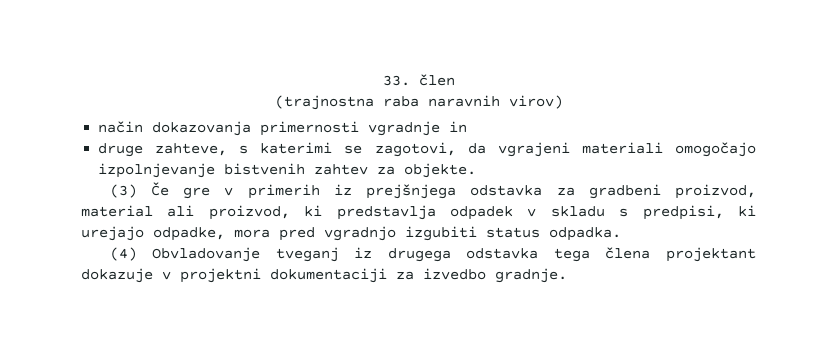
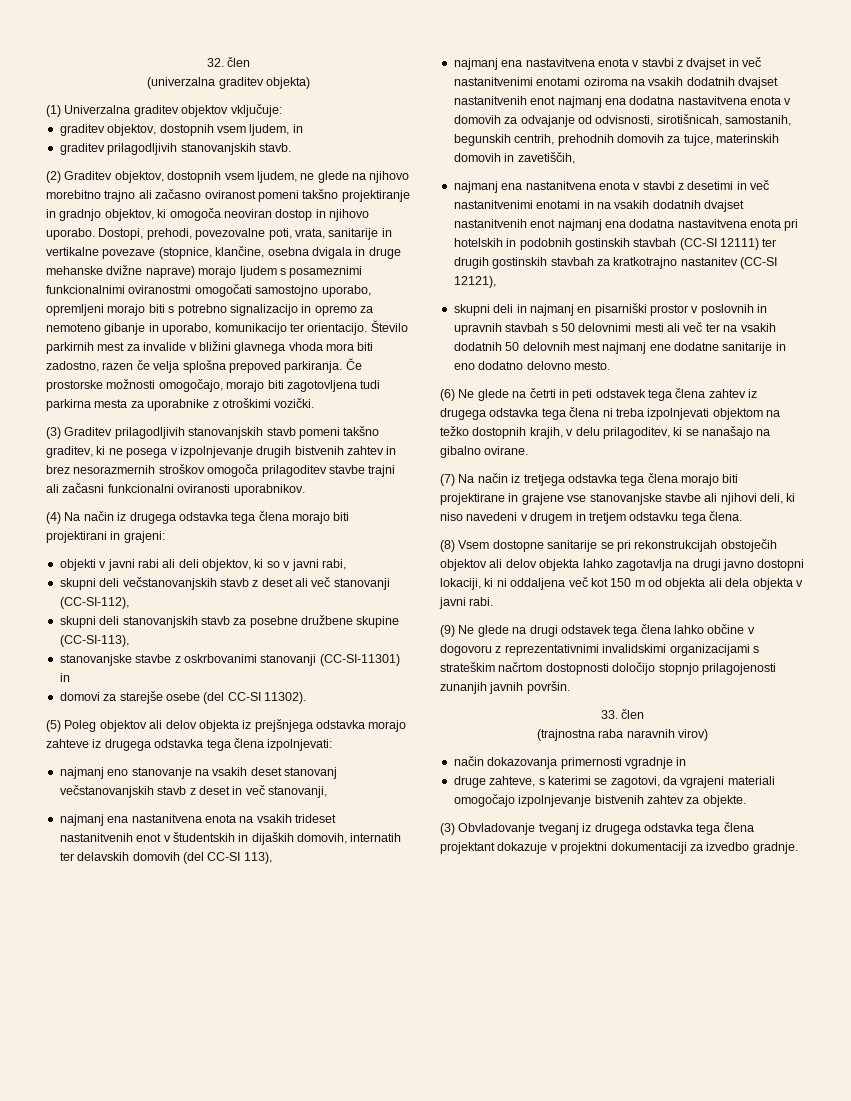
(382, 80) none -> [206,57,251,67] [147,77,310,89] [46,104,282,117] [59,124,303,136] [59,143,291,155] [46,171,410,183] [46,189,410,202] [46,208,369,221] [46,228,392,240] [46,246,401,259] [46,265,363,278] [46,284,371,297] [46,304,373,316] [46,320,408,335] [46,341,374,354] [46,358,362,373] [46,379,381,392] [46,398,315,411] [46,426,380,439] [46,446,397,458] [46,464,396,477] [46,483,305,496] [46,511,350,524] [46,531,165,543] [59,559,346,571] [59,577,390,590] [59,597,129,609] [59,615,400,628] [59,635,129,647] [59,654,400,666] [59,673,70,682] [59,691,306,704] [46,719,407,732] [46,738,333,751] [59,767,337,779] [59,785,327,798] [59,814,336,826] [59,832,402,845] [59,852,272,864] [453,57,762,70] [453,77,778,89] [453,96,792,108] [453,114,791,127] [453,134,779,146] [453,152,575,164] [453,180,770,193] [453,200,744,212] [453,219,799,231] [453,238,777,250] [453,257,777,269] [453,276,496,288] [453,303,768,316] [453,322,776,335] [453,342,786,354] [453,361,610,370] [440,388,758,401] [440,407,780,420] [440,426,771,439] [440,446,529,458] [440,473,739,486] [440,493,796,505] [440,511,742,524] [440,539,777,552] [440,559,805,571] [440,577,803,590] [439,597,494,609] [440,624,755,637] [440,644,759,656] [440,662,776,675] [440,681,570,694] 32. člen // (univerzalna graditev objekta) // (1) Univerzalna graditev objektov vključuje: // graditev objektov, dostopnih vsem ljudem, in // graditev prilagodljivih stanovanjskih stavb. // (2) Graditev objektov, dostopnih vsem ljudem, ne glede na njihovo morebitno trajno ali začasno oviranost pomeni takšno projektiranje in gradnjo objektov, ki omogoča neoviran dostop in njihovo uporabo. Dostopi, prehodi, povezovalne poti, vrata, sanitarije in vertikalne povezave (stopnice, klančine, osebna dvigala in druge mehanske dvižne naprave) morajo ljudem s posameznimi funkcionalnimi oviranostmi omogočati samostojno uporabo, opremljeni morajo biti s potrebno signalizacijo in opremo za nemoteno gibanje in uporabo, komunikacijo ter orientacijo. Število parkirnih mest za invalide v bližini glavnega vhoda mora biti zadostno, razen če velja splošna prepoved parkiranja. Če prostorske možnosti omogočajo, morajo biti zagotovljena tudi parkirna mesta za uporabnike z otroškimi vozički. // (3) Graditev prilagodljivih stanovanjskih stavb pomeni takšno graditev, ki ne posega v izpolnjevanje drugih bistvenih zahtev in brez nesorazmernih stroškov omogoča prilagoditev stavbe trajni ali začasni funkcionalni oviranosti uporabnikov. // (4) Na način iz drugega odstavka tega člena morajo biti projektirani in grajeni: // objekti v javni rabi ali deli objektov, ki so v javni rabi, // skupni deli večstanovanjskih stavb z deset ali več stanovanji (CC-SI-112), // skupni deli stanovanjskih stavb za posebne družbene skupine (CC-SI-113), // stanovanjske stavbe z oskrbovanimi stanovanji (CC-SI-11301) in // domovi za starejše osebe (del CC-SI 11302). // (5) Poleg objektov ali delov objekta iz prejšnjega odstavka morajo zahteve iz drugega odstavka tega člena izpolnjevati: // najmanj eno stanovanje na vsakih deset stanovanj večstanovanjskih stavb z deset in več stanovanji, // najmanj ena nastanitvena enota na vsakih trideset nastanitvenih enot v študentskih in dijaških domovih, internatih ter delavskih domovih (del CC-SI 113), // najmanj ena nastavitvena enota v stavbi z dvajset in več nastanitvenimi enotami oziroma na vsakih dodatnih dvajset nastanitvenih enot najmanj ena dodatna nastavitvena enota v domovih za odvajanje od odvisnosti, sirotišnicah, samostanih, begunskih centrih, prehodnih domovih za tujce, materinskih domovih in zavetiščih, // najmanj ena nastanitvena enota v stavbi z desetimi in več nastanitvenimi enotami in na vsakih dodatnih dvajset nastanitvenih enot najmanj ena dodatna nastavitvena enota pri hotelskih in podobnih gostinskih stavbah (CC-SI 12111) ter drugih gostinskih stavbah za kratkotrajno nastanitev (CC-SI 12121), // skupni deli in najmanj en pisarniški prostor v poslovnih in upravnih stavbah s 50 delovnimi mesti ali več ter na vsakih dodatnih 50 delovnih mest najmanj ene dodatne sanitarije in eno dodatno delovno mesto. // (6) Ne glede na četrti in peti odstavek tega člena zahtev iz drugega odstavka tega člena ni treba izpolnjevati objektom na težko dostopnih krajih, v delu prilagoditev, ki se nanašajo na gibalno ovirane. // (7) Na način iz tretjega odstavka tega člena morajo biti projektirane in grajene vse stanovanjske stavbe ali njihovi deli, ki niso navedeni v drugem in tretjem odstavku tega člena. // (8) Vsem dostopne sanitarije se pri rekonstrukcijah obstoječih objektov ali delov objekta lahko zagotavlja na drugi javno dostopni lokaciji, ki ni oddaljena več kot 150 m od objekta ali dela objekta v javni rabi. // (9) Ne glede na drugi odstavek tega člena lahko občine v dogovoru z reprezentativnimi invalidskimi organizacijami s strateškim načrtom dostopnosti določijo stopnjo prilagojenosti zunanjih javnih površin. //
[150,182,756,199] [81,205,756,220] [81,226,621,241] [109,247,137,261] Če gre v primerih iz prejšnjega odstavka za gradbeni proizvod, material ali proizvod, ki predstavlja odpadek v skladu s predpisi, ki urejajo odpadke, mora pred vgradnjo izgubiti status odpadka. // (4) -> (455, 829) none

